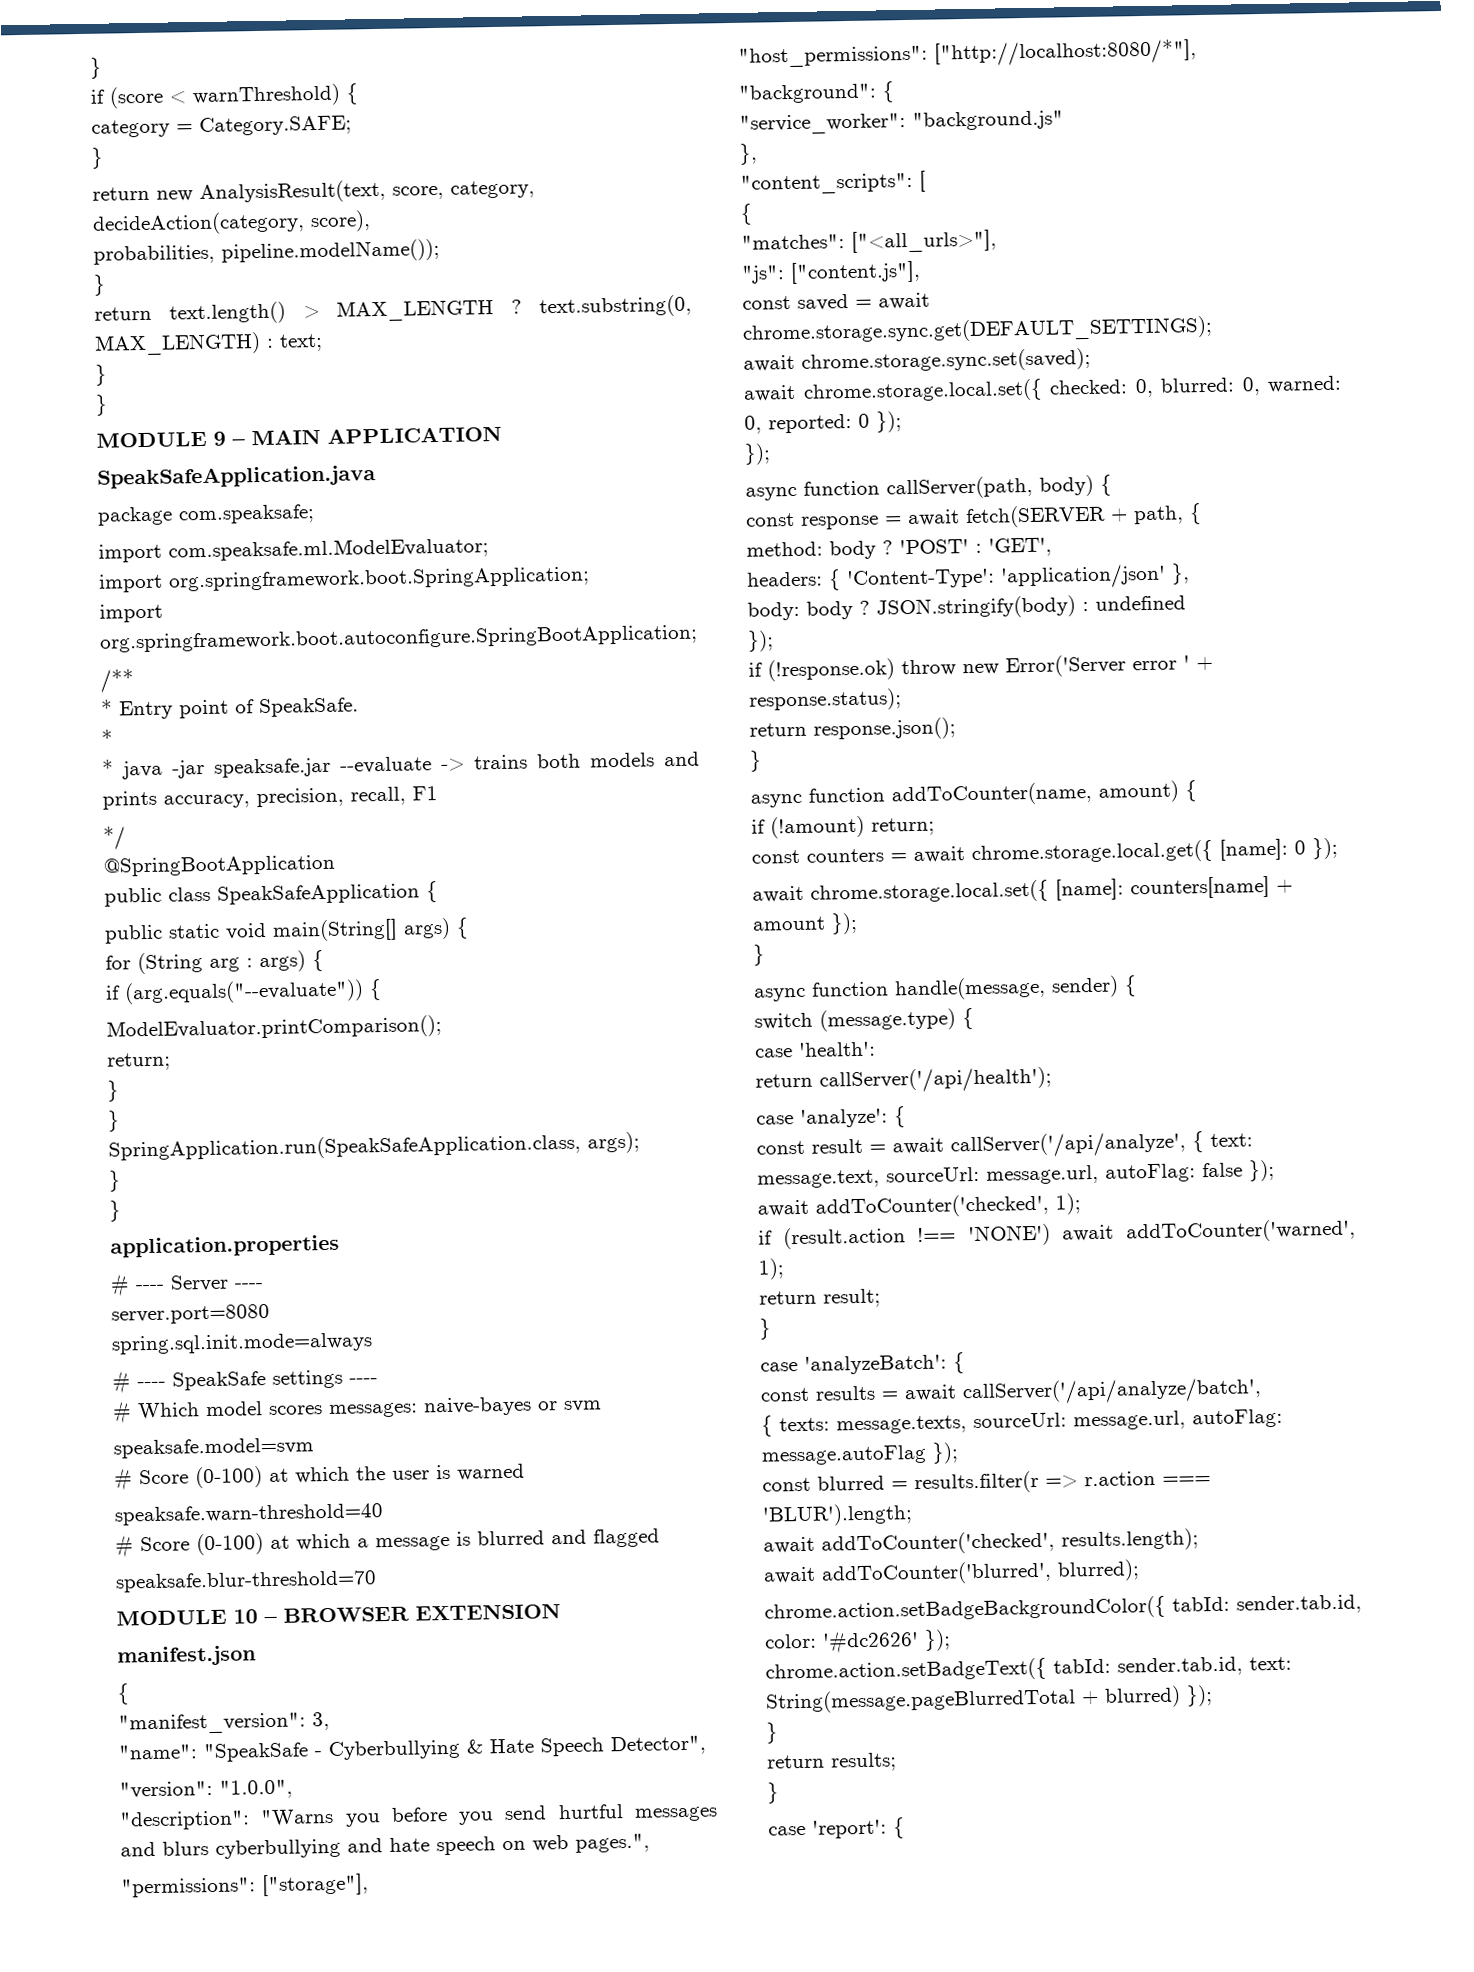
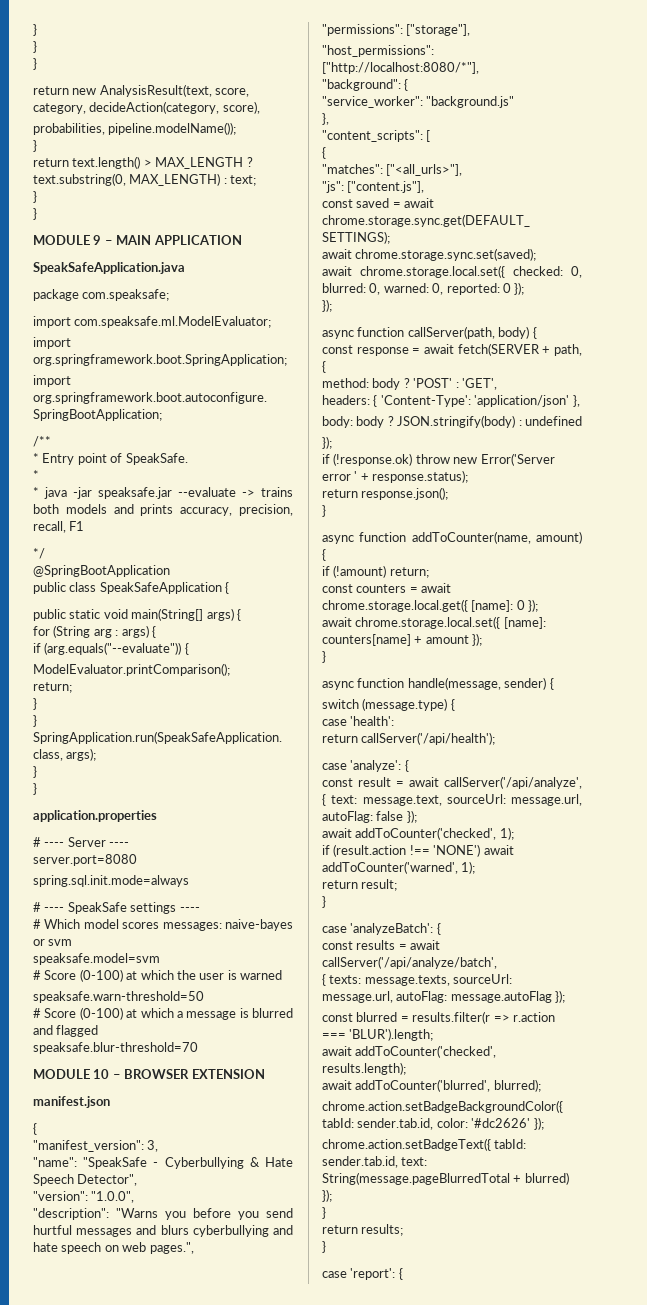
[90,57,102,79] [90,83,359,109] [91,115,352,138] } // if (score < warnThreshold) { // category = Category.SAFE; -> [33,24,37,36] [33,41,37,53] } // }
[114,1503,384,1526] speaksafe.warn-threshold=40 -> [33,991,204,1003] speaksafe.warn-threshold=50

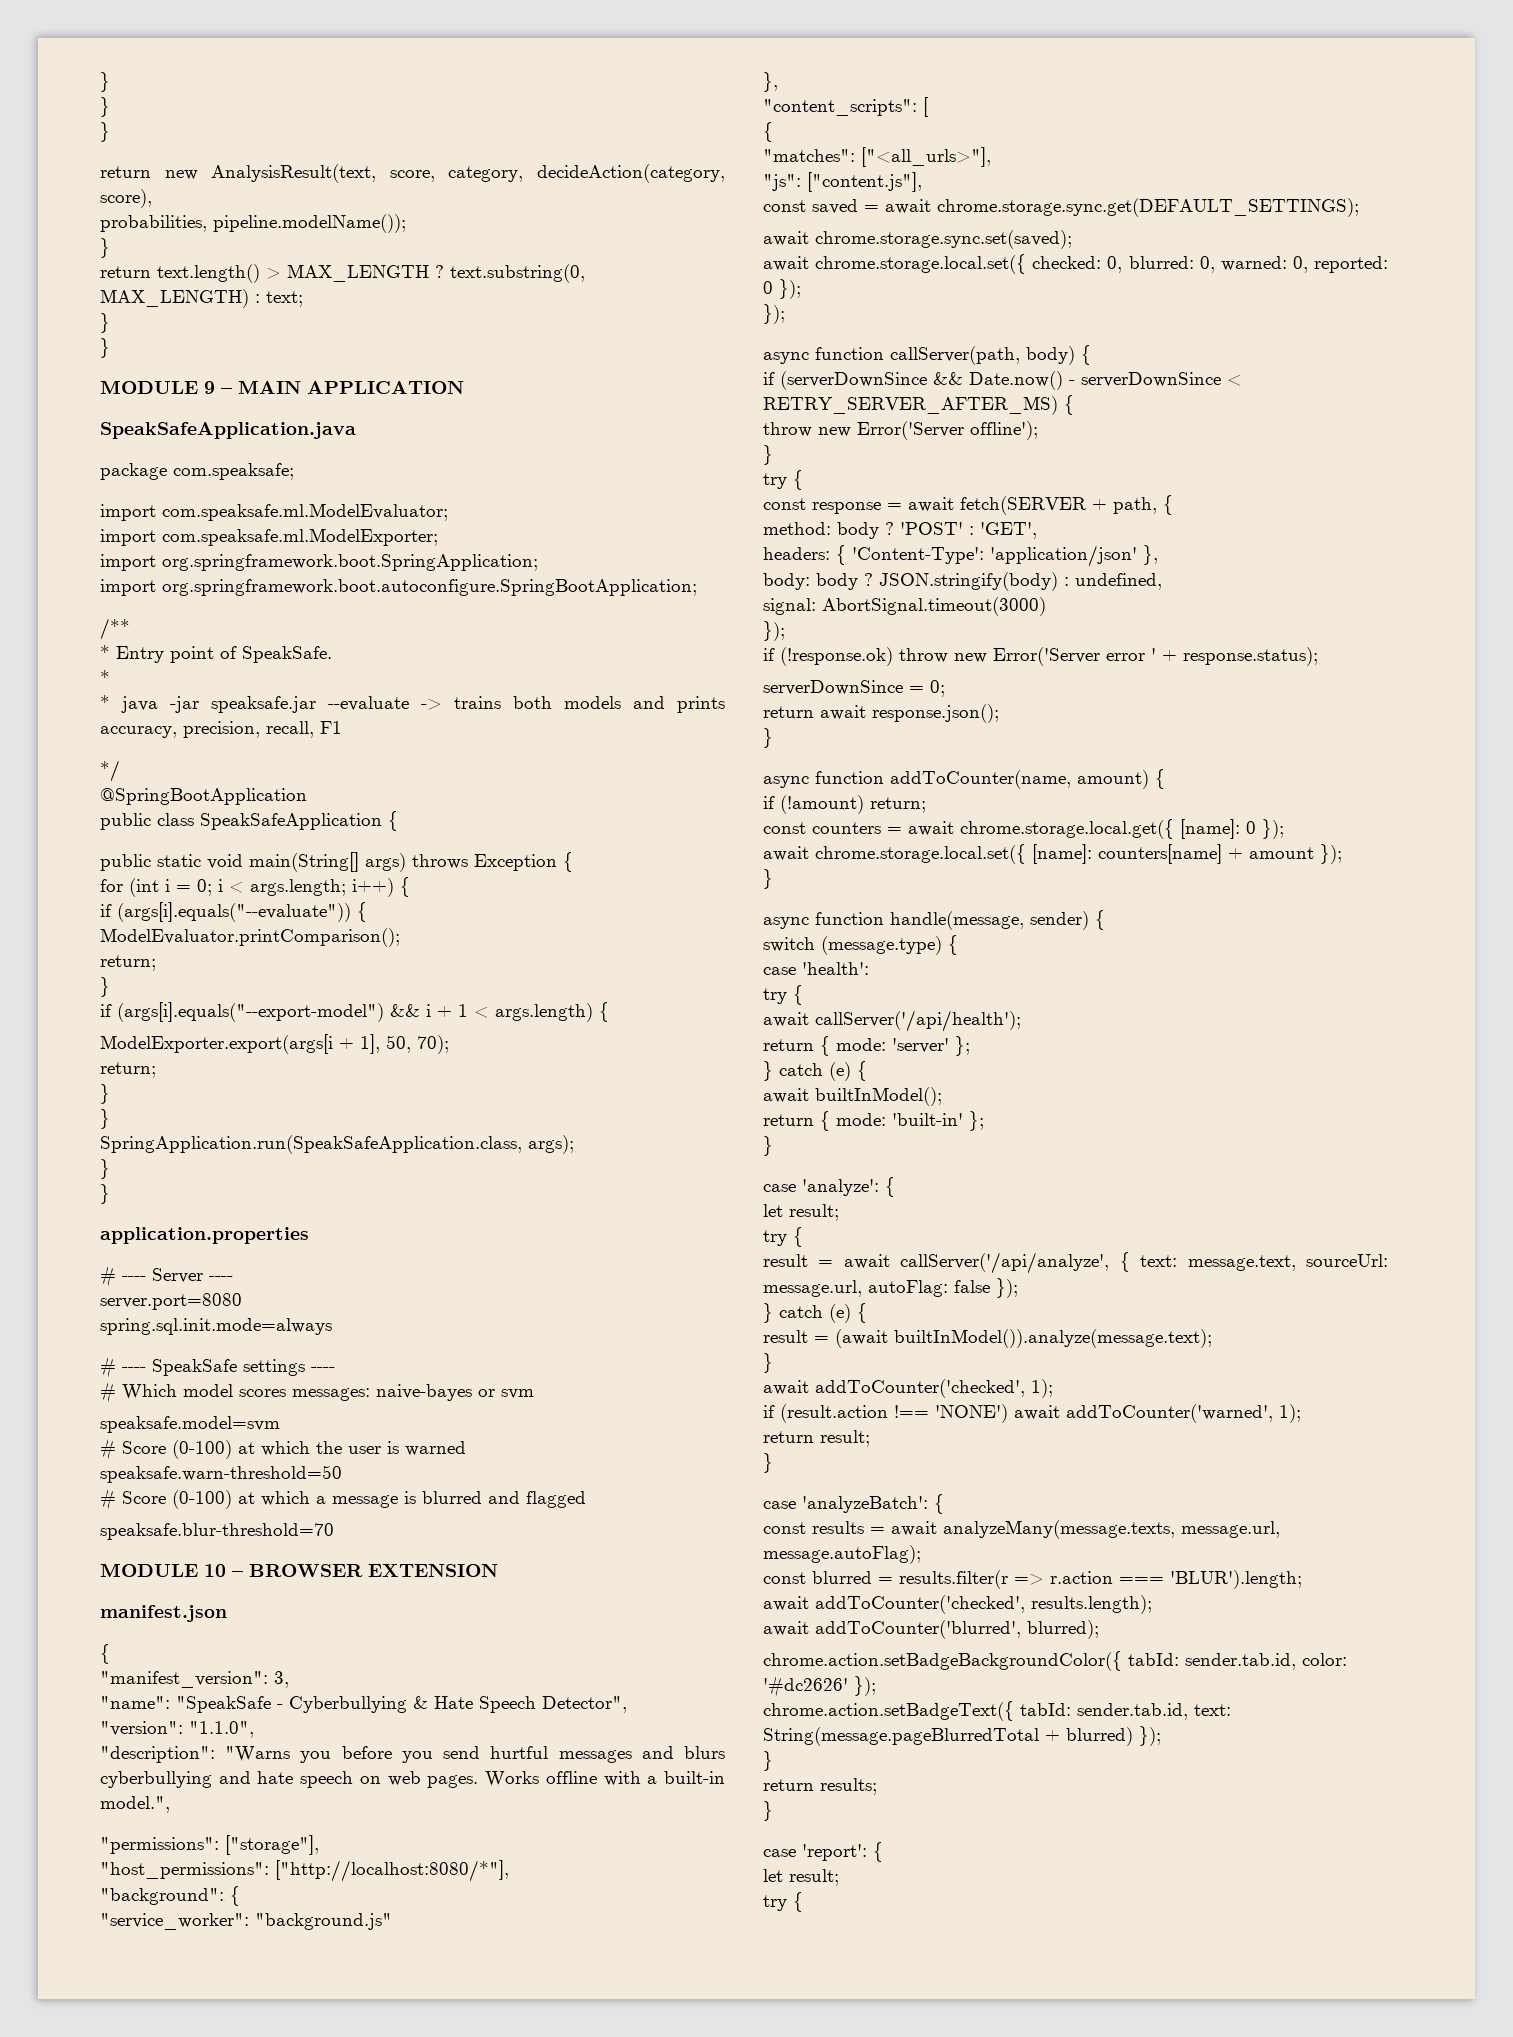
(272, 322) none -> [100,528,438,546] // import com.speaksafe.ml.ModelExporter;
(234, 614) none -> [412,854,557,871] throws Exception
[53,625,156,638] [33,642,182,655] (String arg : args) { // if (arg.equals("--evaluate")) -> [129,877,410,897] [100,902,351,922] (int i = 0; i < args.length; i++) { // if (args[i].equals("--evaluate"))
(37, 704) none -> [100,1002,609,1022] [100,1034,449,1054] [100,1062,156,1078] [100,1084,110,1104] // if (args[i].equals("--export-model") && i + 1 < args.length) { // ModelExporter.export(args[i + 1], 50, 70); // return; // }
[91,1191,135,1203] "1.0.0", -> [189,1721,254,1738] "1.1.0",
[149,1242,194,1254] pages.", -> [427,1771,726,1788] [100,1796,170,1813] pages. Works offline with a built-in model.",
(537, 333) none -> [763,371,1242,390] [763,395,1074,415] [763,421,1038,440] [763,445,773,465] [763,470,803,490] // if (serverDownSince && Date.now() - serverDownSince < RETRY_SERVER_AFTER_MS) { // throw new Error('Server offline'); // } // try {
[524,416,582,426] undefined -> [1075,573,1162,590] [763,597,1046,616] undefined, // signal: AbortSignal.timeout(3000)
[322,489,358,498] // return -> [763,680,945,697] [763,705,866,720] // serverDownSince = 0; // return await
[322,732,496,745] return callServer('/api/health'); -> [763,985,803,1005] [763,1010,1021,1032] [763,1036,970,1056] [763,1061,867,1081] [763,1087,942,1106] [763,1111,984,1131] [763,1136,773,1156] try { // await callServer('/api/health'); // return { mode: 'server' }; // } catch (e) { // await builtInModel(); // return { mode: 'built-in' }; // }
[322,778,353,787] const -> [763,1204,839,1221] [763,1227,803,1247] let result; // try { //
(417, 816) none -> [763,1303,867,1323] [763,1329,1212,1348] [763,1353,773,1373] // } catch (e) { // result = (await builtInModel()).analyze(message.text); // }
[322,956,497,969] [322,974,513,986] [322,990,566,1003] callServer('/api/analyze/batch', // { texts: message.texts, sourceUrl: message.url, autoFlag: message.autoFlag }); -> [943,1520,1280,1539] [763,1545,921,1564] analyzeMany(message.texts, message.url, message.autoFlag);
(403, 1274) none -> [763,1869,839,1886] [763,1892,803,1912] // let result; // try {

